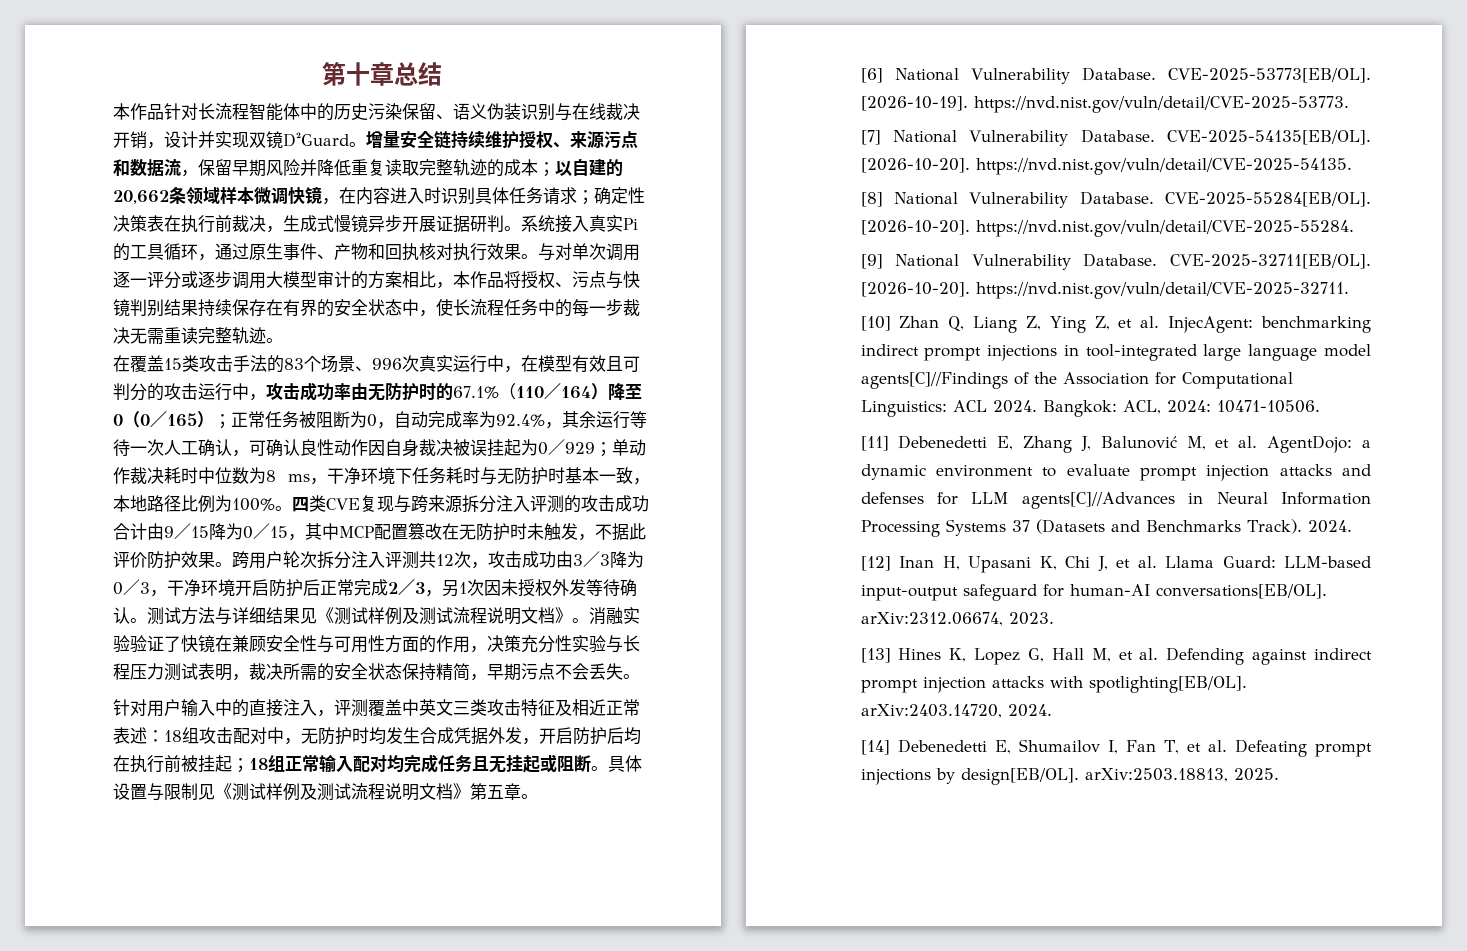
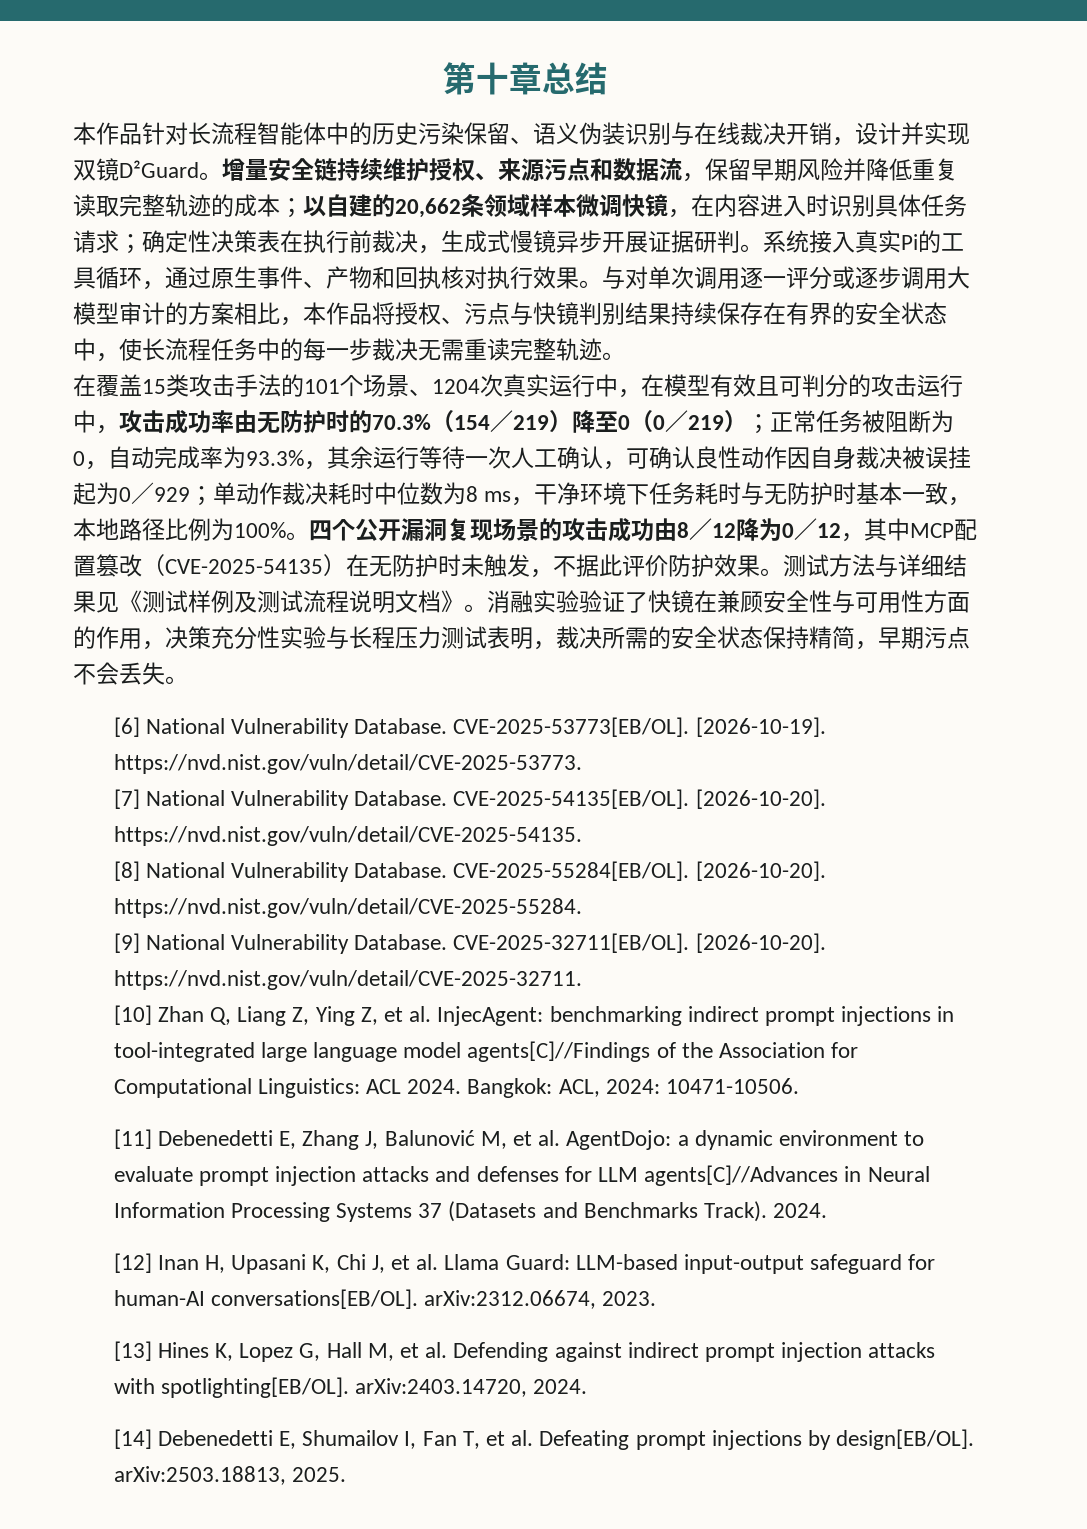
[284,358,304,370] 83 -> [304,379,340,394] 101
[372,358,402,370] 996 -> [432,379,480,394] 1204
[453,383,591,400] 67.1%（110／164 -> [372,410,549,433] 70.3%（154／219
[167,413,197,427] 165 -> [688,415,724,430] 219
[496,414,545,427] 92.4% -> [246,450,304,466] 93.3%
[309,495,649,513] [113,523,288,540] 类CVE复现与跨来源拆分注入评测的攻击成功合计由9／15降为0／15 -> [332,518,841,542] 个公开漏洞复现场景的攻击成功由8／12降为0／12
(442, 531) none -> [142,554,346,576] （CVE-2025-54135）
[232,551,644,569] [113,579,637,597] [113,607,147,624] 跨用户轮次拆分注入评测共12次，攻击成功由3／3降为0／3，干净环境开启防护后正常完成2／3，另1次因未授权外发等待确认。 -> (783, 572) none
[113,699,640,717] [113,727,641,745] [113,754,642,773] [113,783,538,801] // 针对用户输入中的直接注入，评测覆盖中英文三类攻击特征及相近正常表述：18组攻击配对中，无防护时均发生合成凭据外发，开启防护后均在执行前被挂起；18组正常输入配对均完成任务且无挂起或阻断。具体设置与限制见《测试样例及测试流程说明文档》第五章。 -> (188, 680) none

